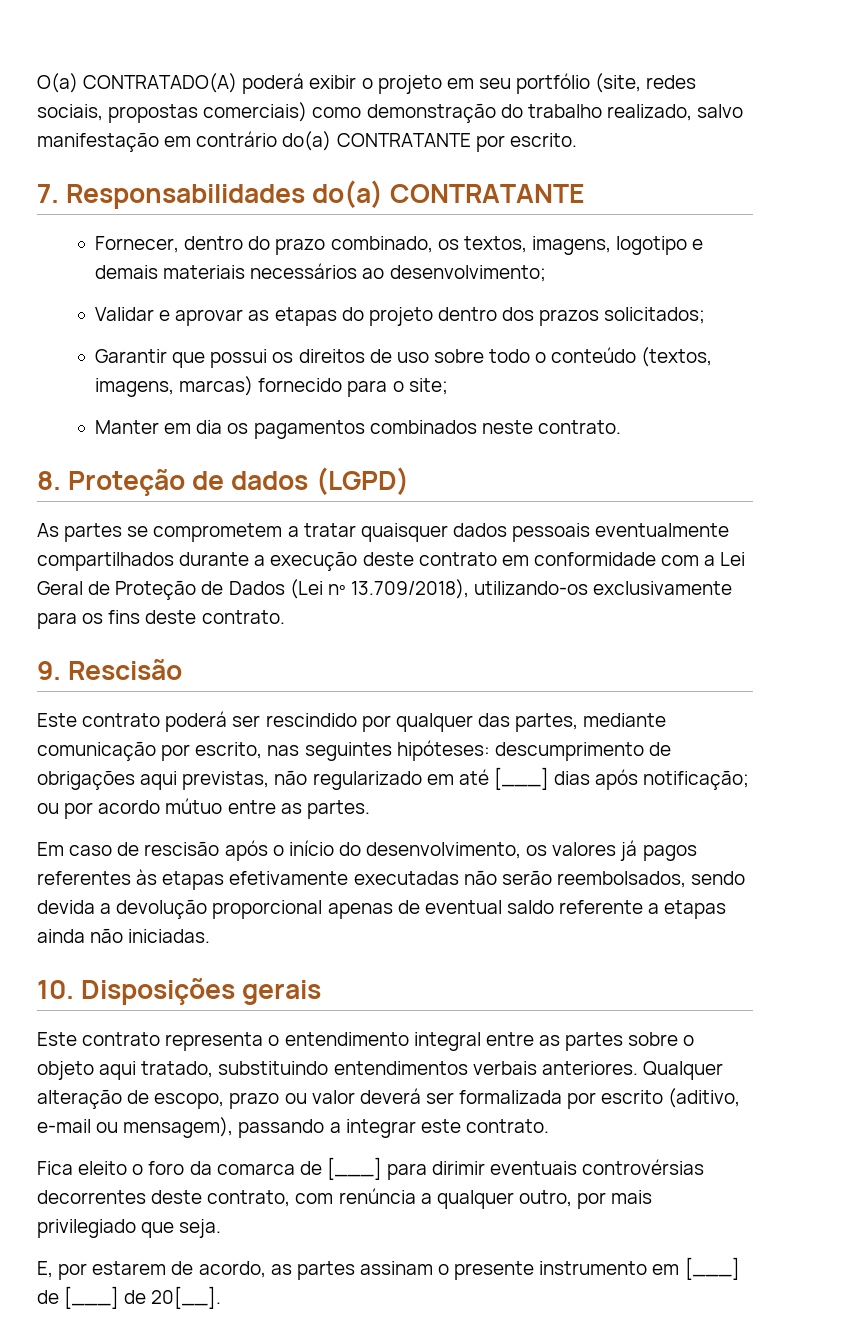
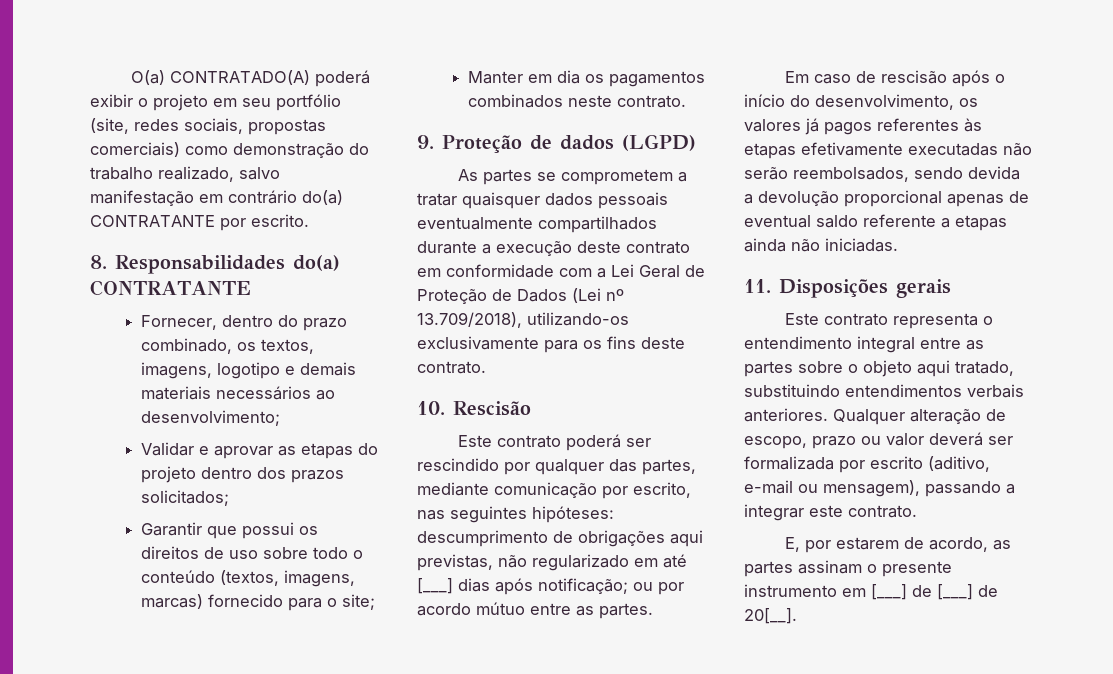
[37,184,59,203] 7. -> [90,255,107,269] 8.
[37,471,61,490] 8. -> [417,135,434,149] 9.
[37,661,61,680] 9. -> [417,401,445,415] 10.
[37,980,74,999] 10. -> [744,279,771,293] 11.
[37,1157,705,1180] [37,1188,653,1209] [37,1219,222,1238] // Fica eleito o foro da comarca de [___] para dirimir eventuais controvérsias decorrentes deste contrato, com renúncia a qualquer outro, por mais privilegiado que seja. -> (917, 511) none

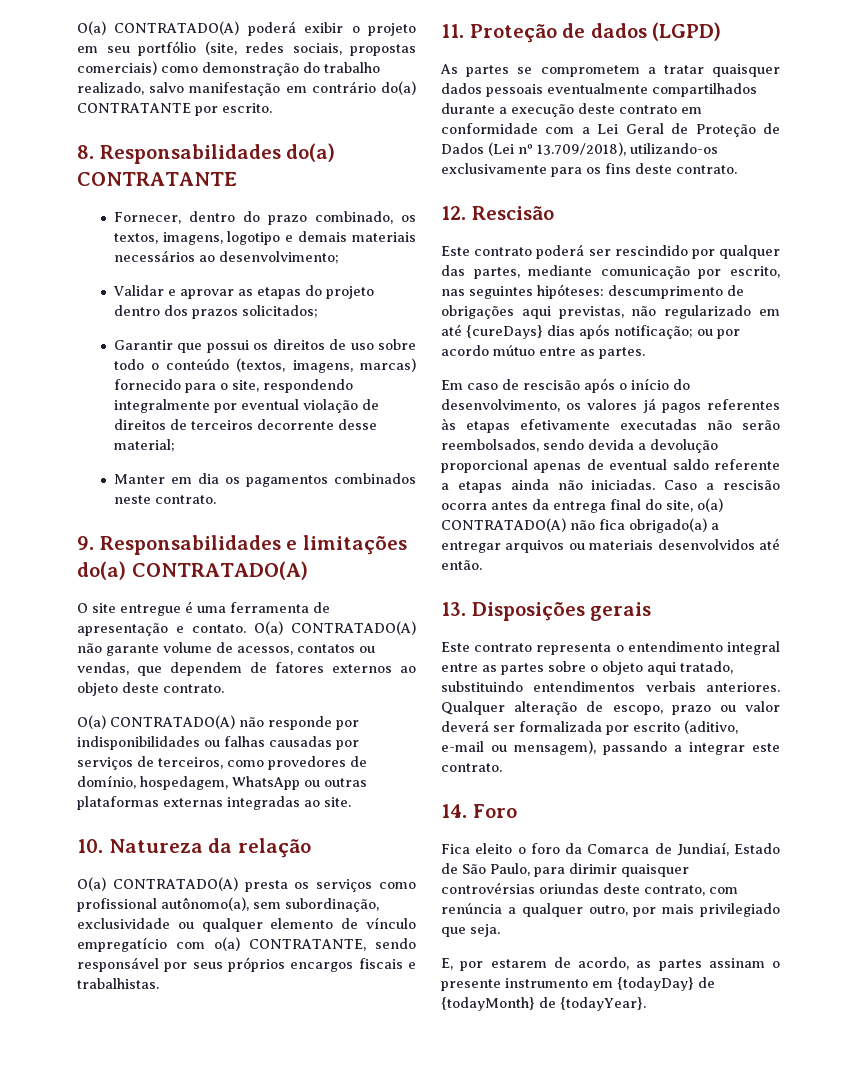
[341,594,375,610] site; -> [231,379,353,393] [113,399,379,413] [113,419,377,430] [113,439,175,452] site, respondendo integralmente por eventual violação de direitos de terceiros decorrente desse material;
(434, 142) none -> [99,535,407,555] [77,561,308,580] [77,601,330,616] [77,621,416,636] [77,642,375,656] [77,662,416,676] [77,682,224,696] [77,715,359,730] [77,736,359,750] [77,756,367,770] [77,775,367,790] [77,796,351,810] [77,838,311,858] [77,877,417,892] [77,897,379,912] [77,917,416,932] [77,937,416,952] [77,957,416,972] [77,978,159,989] [441,24,464,38] Responsabilidades e limitações do(a) CONTRATADO(A) // O site entregue é uma ferramenta de apresentação e contato. O(a) CONTRATADO(A) não garante volume de acessos, contatos ou vendas, que dependem de fatores externos ao objeto deste contrato. // O(a) CONTRATADO(A) não responde por indisponibilidades ou falhas causadas por serviços de terceiros, como provedores de domínio, hospedagem, WhatsApp ou outras plataformas externas integradas ao site. // 10. Natureza da relação // O(a) CONTRATADO(A) presta os serviços como profissional autônomo(a), sem subordinação, exclusividade ou qualquer elemento de vínculo empregatício com o(a) CONTRATANTE, sendo responsável por seus próprios encargos fiscais e trabalhistas. // 11.
[417,401,445,415] 10. -> [441,206,466,220] 12.
[417,578,453,594] [___] -> [466,325,543,339] {cureDays}
[744,279,771,293] // 11. -> [664,480,780,490] [441,498,723,513] [441,518,719,533] [441,538,780,553] [441,560,482,570] [441,602,466,616] Caso a rescisão ocorra antes da entrega final do site, o(a) CONTRATADO(A) não fica obrigado(a) a entregar arquivos ou materiais desenvolvidos até então. // 13.
(917, 511) none -> [441,804,517,818] [441,842,780,856] [441,863,689,877] [441,882,738,896] [441,903,780,917] [441,924,500,937] // 14. Foro // Fica eleito o foro da Comarca de Jundiaí, Estado de São Paulo, para dirimir quaisquer controvérsias oriundas deste contrato, com renúncia a qualquer outro, por mais privilegiado que seja.
[871,584,998,600] [744,608,797,624] [___] de [___] de 20[__]. -> [617,977,715,991] [441,997,646,1011] {todayDay} de {todayMonth} de {todayYear}.

